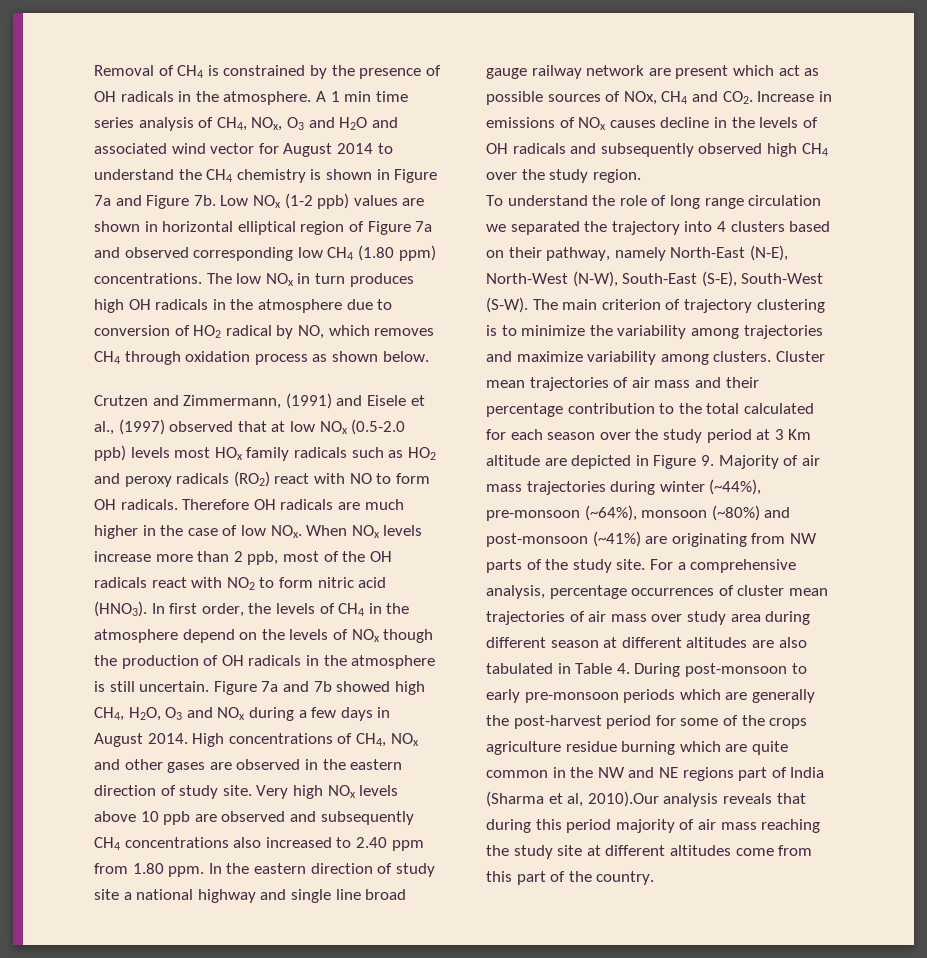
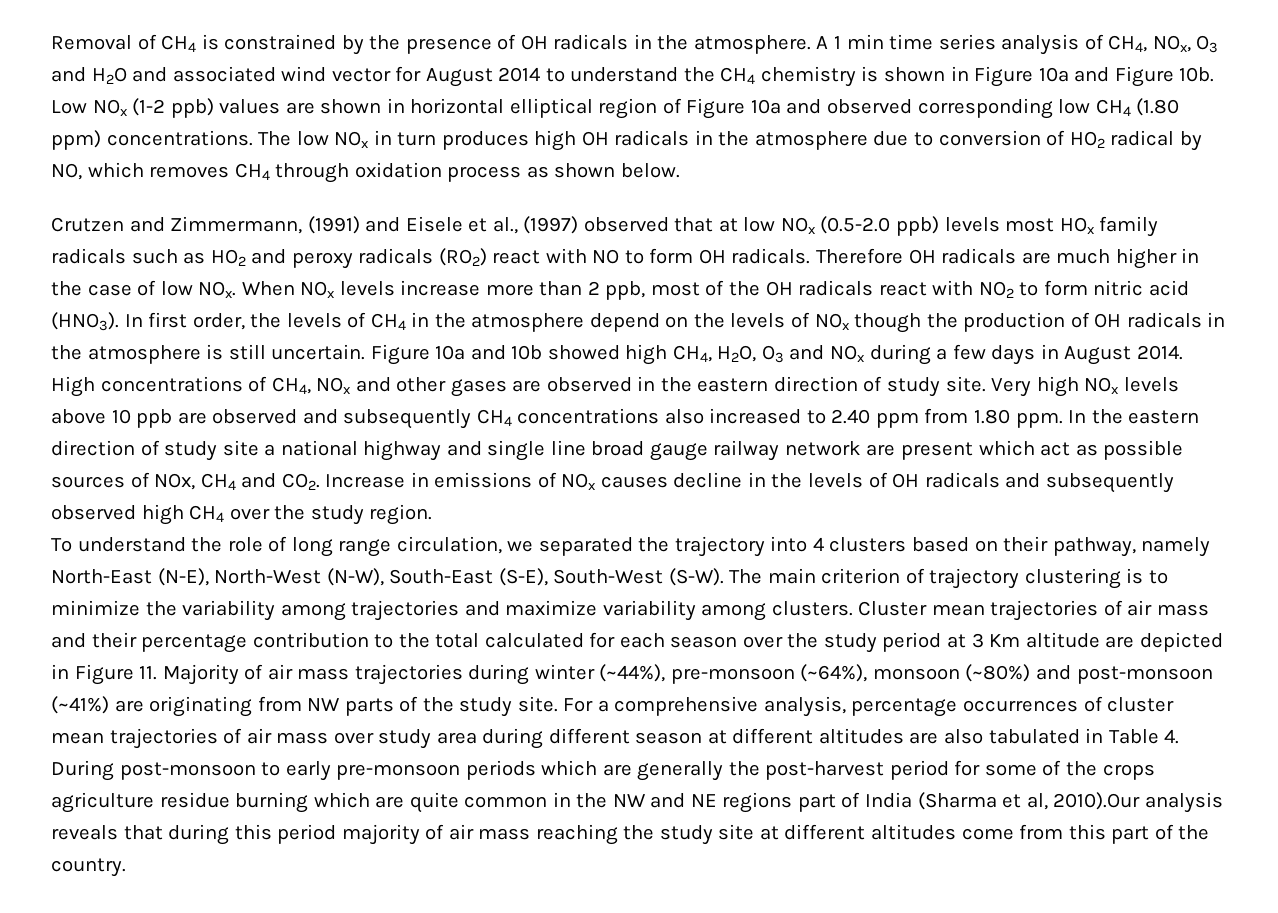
[94,195,111,206] 7a -> [1038,67,1069,82] 10a
[193,195,216,206] 7b. -> [1179,67,1215,82] 10b.
[415,221,433,232] 7a -> [750,99,781,114] 10a
[261,681,332,692] 7a and 7b -> [435,345,543,360] 10a and 10b
[748,195,822,206] circulation -> [396,536,502,554] circulation,
[700,455,714,466] 9. -> [139,666,158,680] 11.

